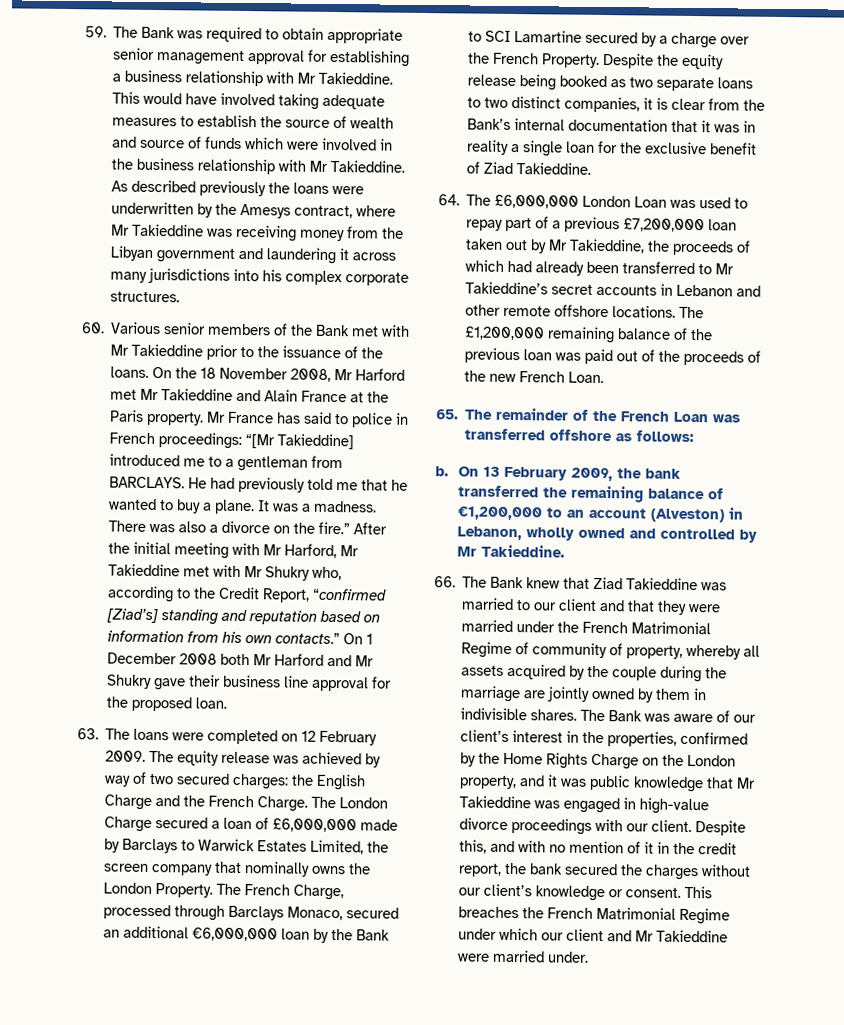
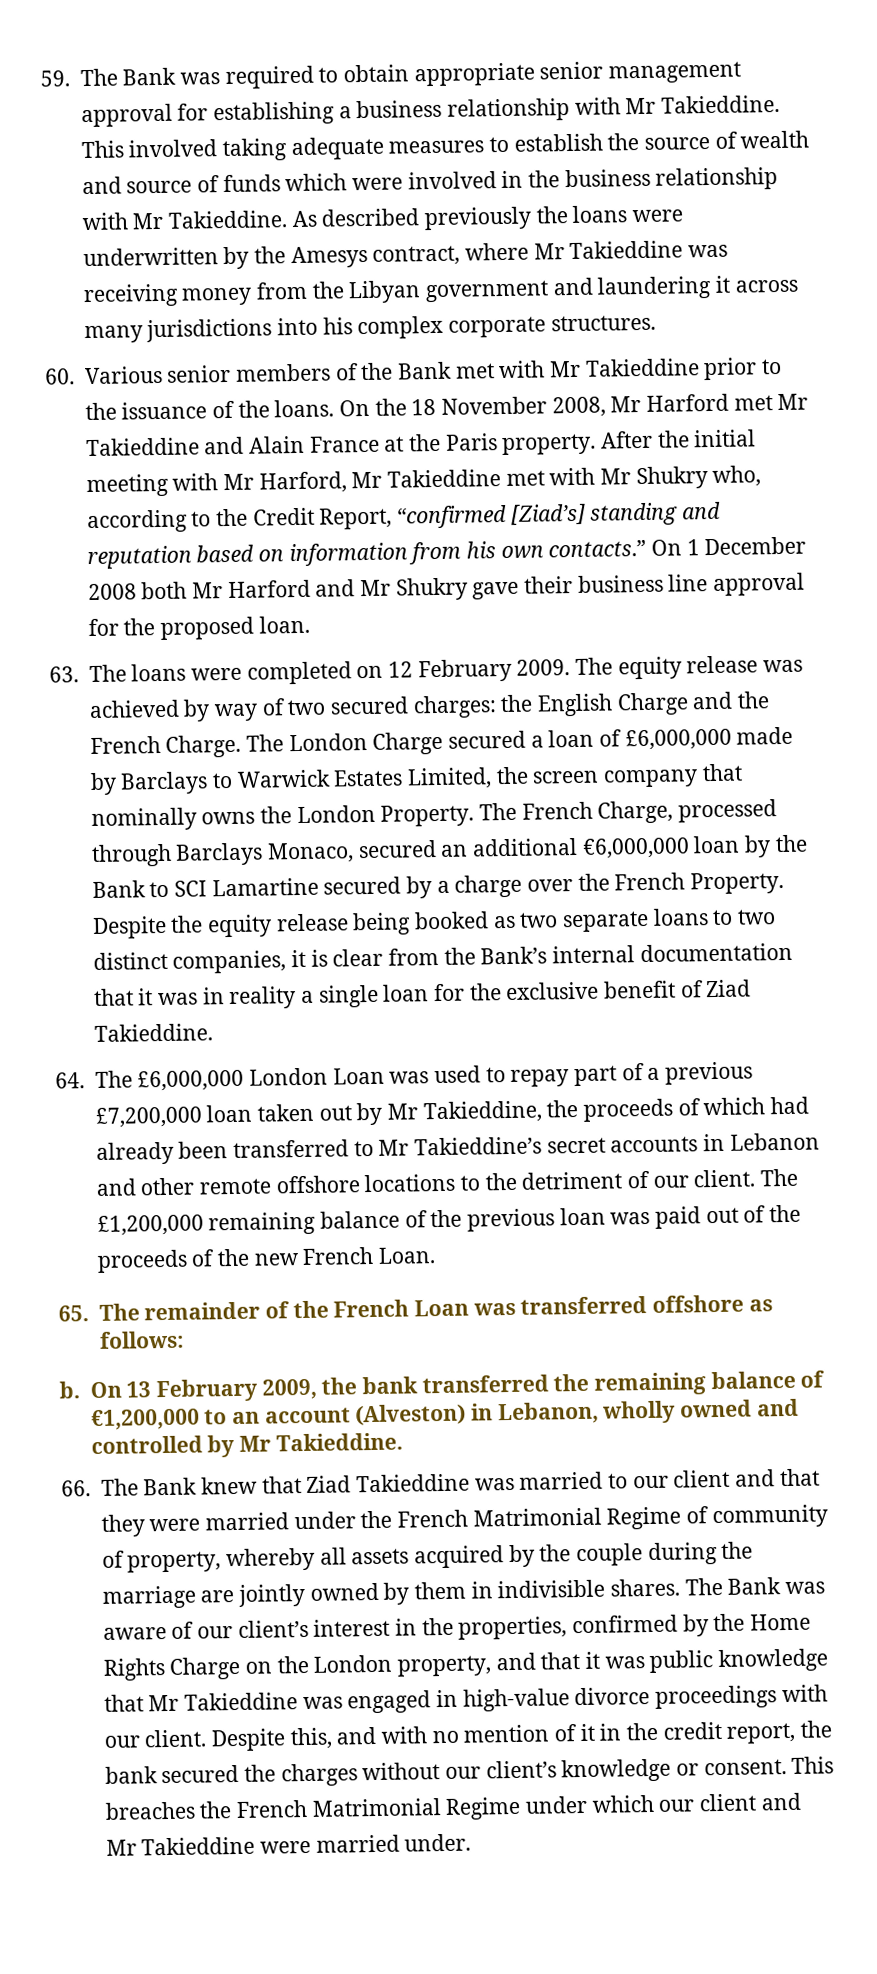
[143,92,218,105] would have -> (124, 149) none
[206,411,410,428] [109,432,355,450] [109,453,344,472] [109,476,409,493] [109,498,378,515] [108,520,351,535] Mr France has said to police in French proceedings: “[Mr Takieddine] introduced me to a gentleman from BARCLAYS. He had previously told me that he wanted to buy a plane. It was a madness. There was also a divorce on the fire.” -> (597, 444) none
[612,305,677,318] locations. -> [364,1169,756,1193] locations to the detriment of our client.
(546, 781) none -> [540,1652,581,1670] that

